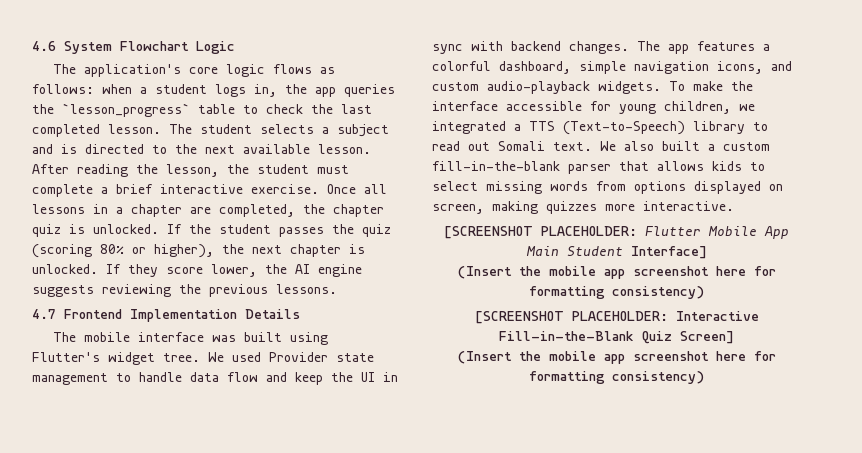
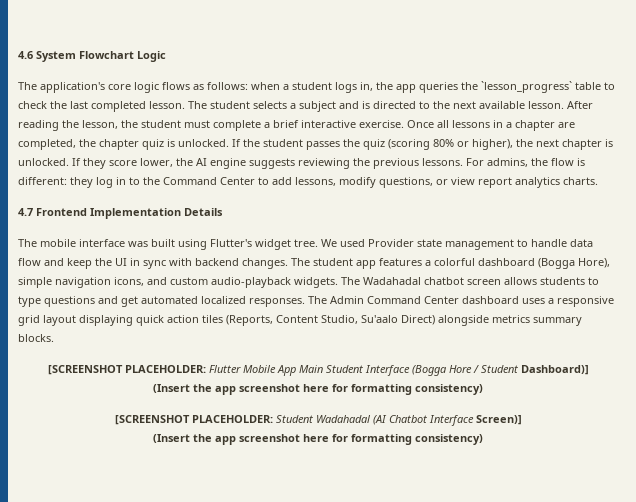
(337, 289) none -> [466,158,585,167] [18,177,598,188] For admins, the flow is different: they log in to the Command Center to add lessons, modify questions, or view report analytics charts.
(660, 46) none -> [313,258,353,266] student
[499,61,571,74] dashboard, -> [478,258,610,269] dashboard (Bogga Hore),
[669,81,753,91] [432,101,755,114] [432,121,768,135] [432,141,770,151] [432,161,765,174] [432,181,783,194] [432,201,734,214] To make the interface accessible for young children, we integrated a TTS (Text-to-Speech) library to read out Somali text. We also built a custom fill-in-the-blank parser that allows kids to select missing words from options displayed on screen, making quizzes more interactive. -> [341,277,599,285] [18,296,614,307] [18,315,582,326] [18,334,54,342] The Wadahadal chatbot screen allows students to type questions and get automated localized responses. The Admin Command Center dashboard uses a responsive grid layout displaying quick action tiles (Reports, Content Studio, Su'aalo Direct) alongside metrics summary blocks.
[630,246,707,259] [457,266,596,279] Interface] // (Insert the mobile -> [364,365,589,376] [153,384,212,393] Interface (Bogga Hore / Student Dashboard)] // (Insert the
[675,311,759,321] [499,331,734,344] [457,351,596,364] Interactive Fill-in-the-Blank Quiz Screen] // (Insert the mobile -> [275,415,522,426] [153,434,212,443] Student Wadahadal (AI Chatbot Interface Screen)] // (Insert the

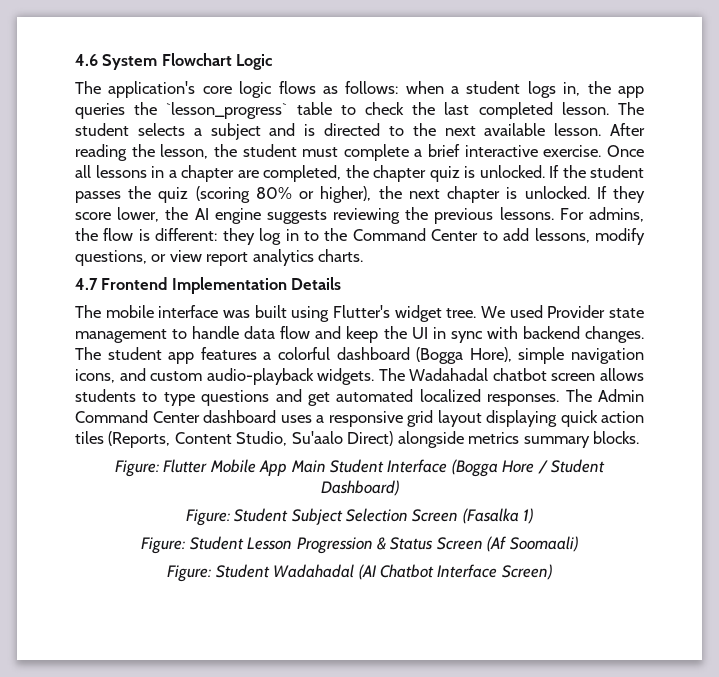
[47,365,206,375] [SCREENSHOT PLACEHOLDER: -> [114,460,159,477] Figure:
[520,365,589,375] [153,384,483,395] [114,415,273,425] Dashboard)] // (Insert the app screenshot here for formatting consistency) // [SCREENSHOT PLACEHOLDER: -> [320,480,399,496] [185,508,534,526] [141,536,578,554] [167,565,212,582] Dashboard) // Figure: Student Subject Selection Screen (Fasalka 1) // Figure: Student Lesson Progression & Status Screen (Af Soomaali) // Figure:
[475,415,522,425] [153,434,483,445] Screen)] // (Insert the app screenshot here for formatting consistency) -> [501,564,552,580] Screen)

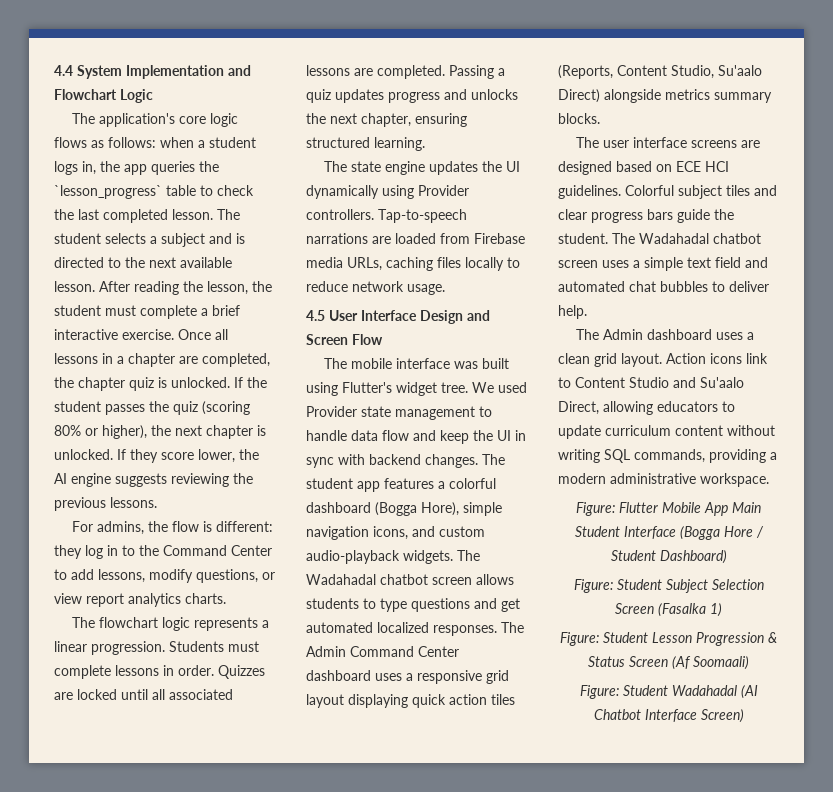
[75,54,158,70] 4.6 System -> [54,65,251,79] 4.4 System Implementation and
(554, 213) none -> (157, 502) //
[75,277,342,294] 4.7 Frontend Implementation Details -> [72,617,270,631] [54,641,259,655] [54,665,265,679] [54,689,233,700] [306,65,505,79] [306,89,518,103] [306,113,467,127] [306,137,425,151] [324,161,521,175] [306,185,469,199] [306,209,467,223] [306,233,525,244] [306,257,520,271] [306,281,445,295] [306,310,490,324] [306,334,383,345] The flowchart logic represents a linear progression. Students must complete lessons in order. Quizzes are locked until all associated lessons are completed. Passing a quiz updates progress and unlocks the next chapter, ensuring structured learning. // The state engine updates the UI dynamically using Provider controllers. Tap-to-speech narrations are loaded from Firebase media URLs, caching files locally to reduce network usage. // 4.5 User Interface Design and Screen Flow
(640, 437) none -> [576,137,761,148] [558,161,729,175] [558,185,777,199] [558,209,734,223] [558,233,761,244] [558,257,768,271] [558,281,769,292] [558,305,587,319] [576,329,755,340] [558,353,768,367] [558,377,744,388] [558,401,735,415] [558,425,775,439] [558,449,777,463] [558,473,769,487] // The user interface screens are designed based on ECE HCI guidelines. Colorful subject tiles and clear progress bars guide the student. The Wadahadal chatbot screen uses a simple text field and automated chat bubbles to deliver help. // The Admin dashboard uses a clean grid layout. Action icons link to Content Studio and Su'aalo Direct, allowing educators to update curriculum content without writing SQL commands, providing a modern administrative workspace.

